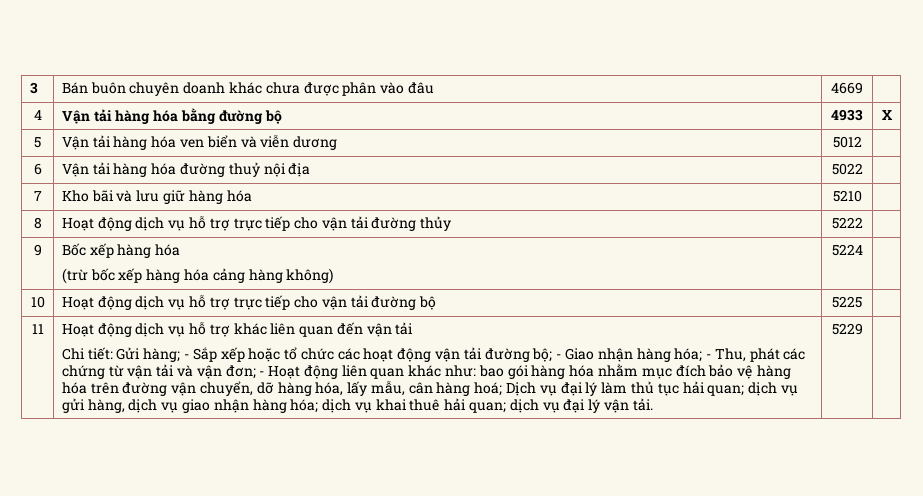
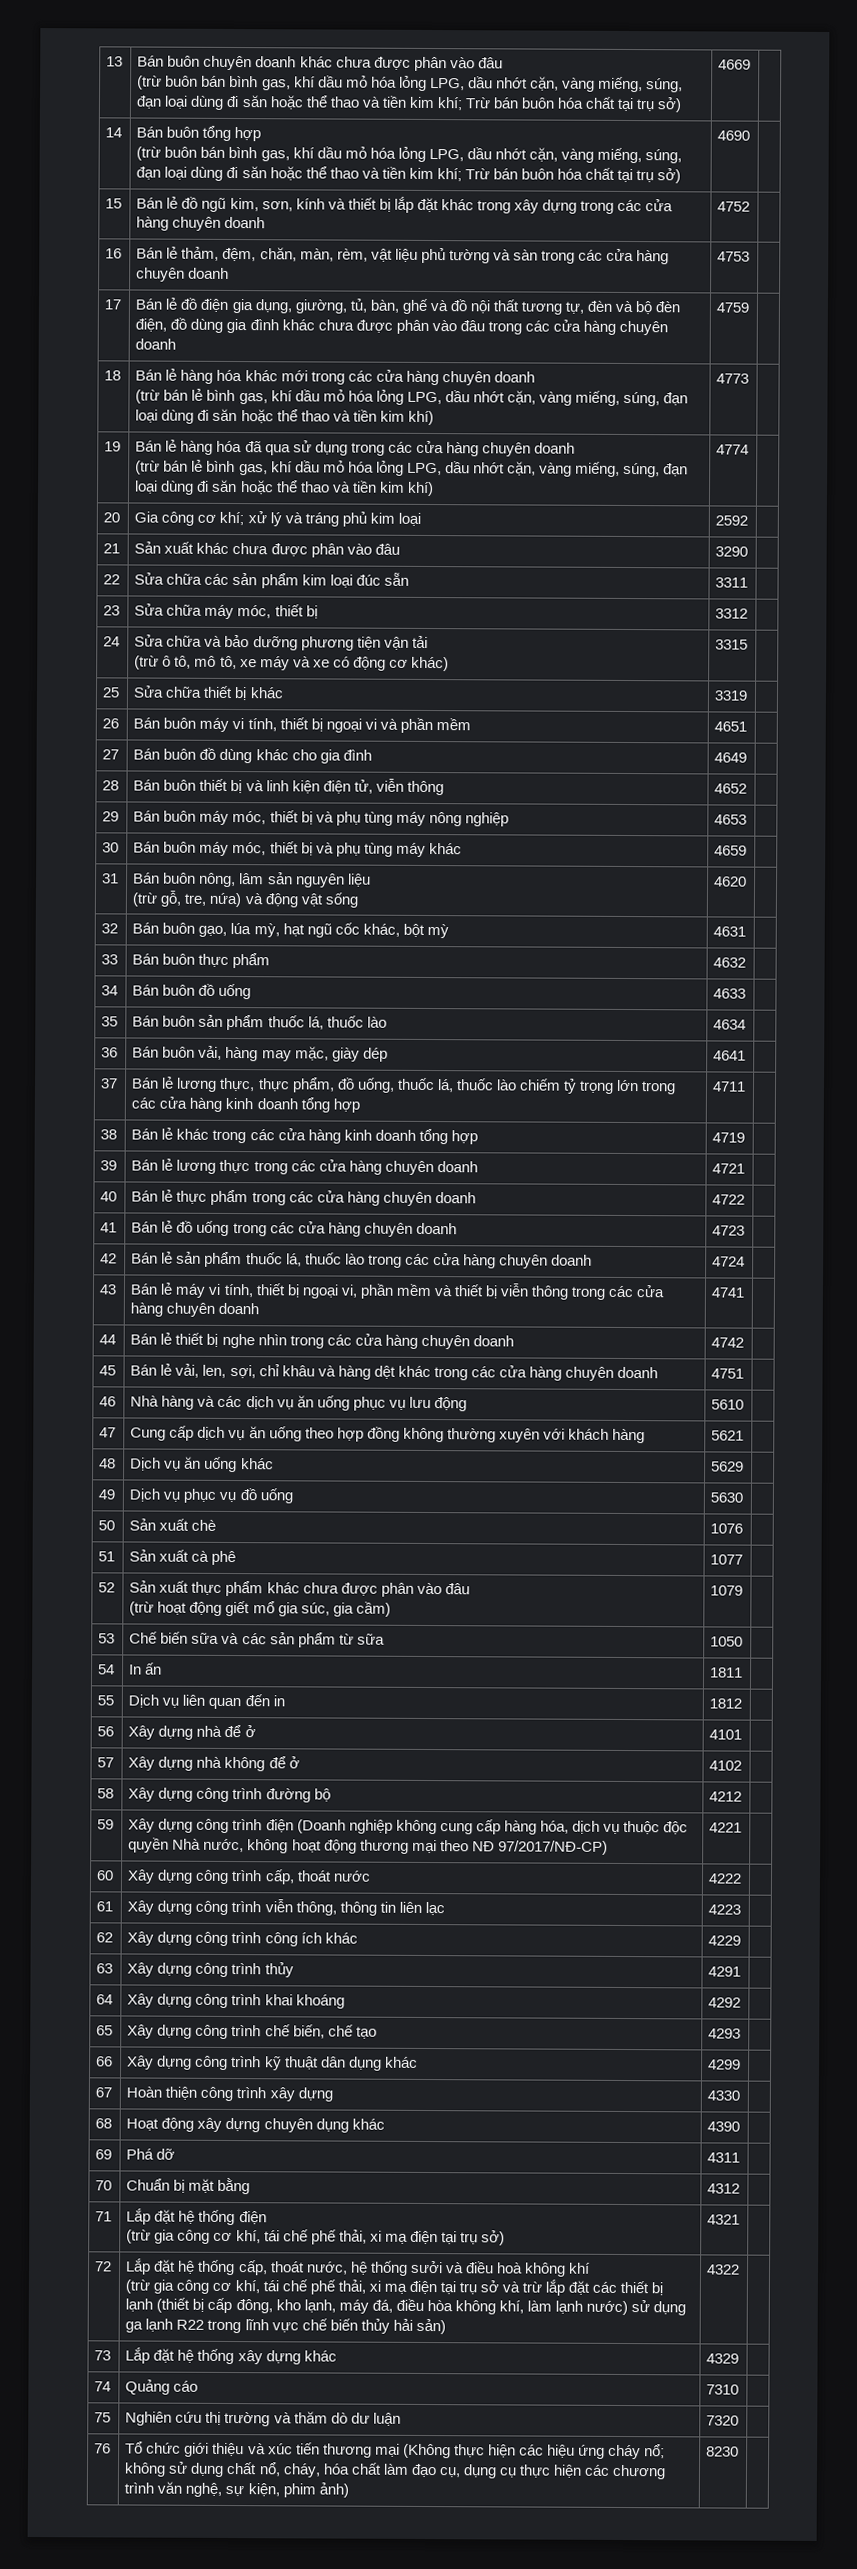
[29,82,38,94] 3 -> [106,56,124,67] 13
[831,82,863,94] [33,110,42,120] [61,108,282,124] [831,109,863,121] [881,110,893,120] [34,137,41,148] [61,135,338,150] [832,136,862,148] [33,163,42,175] [61,162,311,177] [831,163,863,175] [33,191,42,201] [61,190,252,204] [832,190,862,202] [33,217,42,229] [61,216,452,231] [831,217,863,229] [33,244,42,256] [61,243,181,258] [61,268,334,284] [831,244,863,256] [30,296,45,308] [61,295,437,310] [832,296,862,308] [31,324,44,334] [61,322,414,337] [61,347,806,362] [61,364,791,379] [61,381,798,396] [61,398,653,413] [831,323,863,335] | 4669 | // 4 | Vận tải hàng hóa bằng đường bộ | 4933 | X // 5 | Vận tải hàng hóa ven biển và viễn dương | 5012 | // 6 | Vận tải hàng hóa đường thuỷ nội địa | 5022 | // 7 | Kho bãi và lưu giữ hàng hóa | 5210 | // 8 | Hoạt động dịch vụ hỗ trợ trực tiếp cho vận tải đường thủy | 5222 | // 9 | Bốc xếp hàng hóa // (trừ bốc xếp hàng hóa cảng hàng không) | 5224 | // 10 | Hoạt động dịch vụ hỗ trợ trực tiếp cho vận tải đường bộ | 5225 | // 11 | Hoạt động dịch vụ hỗ trợ khác liên quan đến vận tải // Chi tiết: Gửi hàng; - Sắp xếp hoặc tổ chức các hoạt động vận tải đường bộ; - Giao nhận hàng hóa; - Thu, phát các chứng từ vận tải và vận đơn; - Hoạt động liên quan khác như: bao gói hàng hóa nhằm mục đích bảo vệ hàng hóa trên đường vận chuyển, dỡ hàng hóa, lấy mẫu, cân hàng hoá; Dịch vụ đại lý làm thủ tục hải quan; dịch vụ gửi hàng, dịch vụ giao nhận hàng hóa; dịch vụ khai thuê hải quan; dịch vụ đại lý vận tải. | 5229 -> [137,75,684,93] [136,95,683,113] [718,59,752,70] [105,127,123,138] [136,125,262,142] [136,146,683,164] [136,166,682,184] [717,130,751,141] [105,198,123,209] [136,196,674,214] [136,216,266,231] [717,201,751,212] [105,248,123,259] [136,246,670,265] [136,267,230,282] [717,251,751,262] [104,299,122,310] [135,297,681,315] [135,317,669,336] [135,338,177,350] [716,302,750,313] [104,370,122,381] [135,368,535,386] [135,388,689,407] [135,408,434,426] [716,373,750,384] [104,441,122,452] [135,439,575,457] [135,459,689,478] [134,479,434,497] [716,444,750,455] [103,512,121,523] [134,511,421,527] [715,515,749,526] [103,543,121,554] [134,541,400,558] [715,546,749,557] [103,574,121,585] [134,572,409,589] [715,577,749,588] [103,605,121,616] [134,603,318,620] [715,608,749,619] [103,636,121,647] [134,634,428,651] [134,655,449,672] [715,639,749,650] [102,687,121,698] [133,685,284,701] [714,690,749,701] [102,718,120,729] [133,717,471,734] [714,721,748,732] [102,749,120,760] [133,747,372,764] [714,752,748,763] [102,780,120,791] [133,778,444,796] [714,783,748,794] [102,811,120,822] [133,810,509,827] [714,814,748,825] [102,842,120,853] [133,841,462,857] [714,845,748,856] [102,873,120,884] [133,872,371,888] [132,890,358,908] [714,876,748,887] [101,923,119,934] [132,922,449,939] [713,926,747,937] [101,954,119,965] [132,953,271,969] [713,957,747,968] [101,985,119,996] [132,983,252,1000] [713,988,747,999] [101,1016,119,1027] [132,1014,387,1031] [713,1019,747,1030] [101,1047,119,1058] [132,1045,388,1062] [713,1050,747,1061] [100,1078,119,1089] [131,1076,677,1095] [131,1096,360,1113] [712,1081,747,1092] [100,1129,118,1140] [131,1127,478,1145] [712,1132,746,1143] [100,1160,118,1171] [131,1158,478,1176] [712,1163,746,1174] [100,1191,118,1202] [131,1189,476,1207] [712,1194,746,1205] [100,1222,118,1233] [131,1220,457,1237] [712,1225,746,1236] [100,1253,118,1264] [131,1251,592,1269] [712,1256,746,1267] [99,1284,117,1295] [130,1282,665,1300] [130,1302,260,1317] [711,1287,745,1298] [99,1334,117,1345] [130,1332,514,1350] [711,1337,745,1348] [99,1365,117,1376] [130,1363,659,1381] [711,1368,745,1379] [99,1396,117,1407] [130,1395,467,1412] [711,1399,745,1410] [99,1427,117,1438] [130,1425,646,1444] [711,1430,745,1441] [99,1458,117,1469] [130,1456,274,1473] [711,1461,745,1472] [98,1489,116,1500] [129,1488,293,1504] [710,1492,744,1503] [98,1520,116,1531] [129,1518,217,1531] [710,1523,744,1534] [98,1551,116,1562] [129,1549,237,1566] [710,1554,744,1565] [98,1582,116,1593] [129,1580,470,1597] [129,1600,391,1617] [710,1585,744,1596] [98,1633,116,1644] [129,1631,385,1648] [710,1636,744,1647] [98,1664,116,1675] [129,1662,163,1675] [710,1667,744,1678] [97,1695,115,1706] [128,1694,285,1710] [709,1698,743,1709] [97,1726,115,1737] [128,1724,256,1740] [709,1729,743,1740] [97,1757,115,1768] [128,1756,300,1772] [709,1760,743,1771] [97,1788,115,1799] [128,1787,331,1803] [709,1791,743,1802] [97,1819,115,1830] [128,1818,689,1835] [128,1837,608,1855] [709,1822,743,1833] [96,1870,115,1881] [127,1869,371,1885] [708,1873,743,1884] [96,1901,114,1912] [127,1899,445,1916] [708,1904,742,1915] [96,1932,114,1943] [127,1931,358,1947] [708,1935,742,1946] [96,1963,114,1974] [127,1962,294,1978] [708,1966,742,1977] [96,1994,114,2005] [127,1993,345,2009] [708,1997,742,2008] [96,2025,114,2036] [127,2024,377,2039] [708,2028,742,2039] [96,2056,114,2067] [127,2055,418,2071] [708,2059,742,2070] [95,2087,113,2098] [126,2086,333,2102] [707,2090,741,2101] [95,2118,113,2129] [126,2117,385,2133] [707,2121,741,2132] [95,2149,113,2160] [126,2148,176,2160] [707,2152,741,2163] [95,2180,113,2191] [126,2177,251,2195] [707,2183,741,2194] [95,2211,113,2222] [126,2208,267,2226] [126,2229,506,2246] [707,2214,741,2225] [95,2261,113,2272] [125,2258,592,2277] [125,2279,664,2296] [125,2297,687,2316] [125,2318,446,2335] [706,2264,741,2275] [94,2350,112,2361] [125,2347,337,2365] [706,2353,740,2364] [94,2381,112,2392] [125,2379,199,2395] [706,2384,740,2395] [94,2412,112,2423] [125,2411,401,2427] [706,2415,740,2426] [94,2443,112,2454] [125,2441,666,2460] [124,2461,667,2480] [124,2481,349,2498] [706,2446,740,2457] // (trừ buôn bán bình gas, khí dầu mỏ hóa lỏng LPG, dầu nhớt cặn, vàng miếng, súng, đạn loại dùng đi săn hoặc thể thao và tiền kim khí; Trừ bán buôn hóa chất tại trụ sở) | 4669 | // 14 | Bán buôn tổng hợp // (trừ buôn bán bình gas, khí dầu mỏ hóa lỏng LPG, dầu nhớt cặn, vàng miếng, súng, đạn loại dùng đi săn hoặc thể thao và tiền kim khí; Trừ bán buôn hóa chất tại trụ sở) | 4690 | // 15 | Bán lẻ đồ ngũ kim, sơn, kính và thiết bị lắp đặt khác trong xây dựng trong các cửa hàng chuyên doanh | 4752 | // 16 | Bán lẻ thảm, đệm, chăn, màn, rèm, vật liệu phủ tường và sàn trong các cửa hàng chuyên doanh | 4753 | // 17 | Bán lẻ đồ điện gia dụng, giường, tủ, bàn, ghế và đồ nội thất tương tự, đèn và bộ đèn điện, đồ dùng gia đình khác chưa được phân vào đâu trong các cửa hàng chuyên doanh | 4759 | // 18 | Bán lẻ hàng hóa khác mới trong các cửa hàng chuyên doanh // (trừ bán lẻ bình gas, khí dầu mỏ hóa lỏng LPG, dầu nhớt cặn, vàng miếng, súng, đạn loại dùng đi săn hoặc thể thao và tiền kim khí) | 4773 | // 19 | Bán lẻ hàng hóa đã qua sử dụng trong các cửa hàng chuyên doanh // (trừ bán lẻ bình gas, khí dầu mỏ hóa lỏng LPG, dầu nhớt cặn, vàng miếng, súng, đạn loại dùng đi săn hoặc thể thao và tiền kim khí) | 4774 | // 20 | Gia công cơ khí; xử lý và tráng phủ kim loại | 2592 | // 21 | Sản xuất khác chưa được phân vào đâu | 3290 | // 22 | Sửa chữa các sản phẩm kim loại đúc sẵn | 3311 | // 23 | Sửa chữa máy móc, thiết bị | 3312 | // 24 | Sửa chữa và bảo dưỡng phương tiện vận tải // (trừ ô tô, mô tô, xe máy và xe có động cơ khác) | 3315 | // 25 | Sửa chữa thiết bị khác | 3319 | // 26 | Bán buôn máy vi tính, thiết bị ngoại vi và phần mềm | 4651 | // 27 | Bán buôn đồ dùng khác cho gia đình | 4649 | // 28 | Bán buôn thiết bị và linh kiện điện tử, viễn thông | 4652 | // 29 | Bán buôn máy móc, thiết bị và phụ tùng máy nông nghiệp | 4653 | // 30 | Bán buôn máy móc, thiết bị và phụ tùng máy khác | 4659 | // 31 | Bán buôn nông, lâm sản nguyên liệu // (trừ gỗ, tre, nứa) và động vật sống | 4620 | // 32 | Bán buôn gạo, lúa mỳ, hạt ngũ cốc khác, bột mỳ | 4631 | // 33 | Bán buôn thực phẩm | 4632 | // 34 | Bán buôn đồ uống | 4633 | // 35 | Bán buôn sản phẩm thuốc lá, thuốc lào | 4634 | // 36 | Bán buôn vải, hàng may mặc, giày dép | 4641 | // 37 | Bán lẻ lương thực, thực phẩm, đồ uống, thuốc lá, thuốc lào chiếm tỷ trọng lớn trong các cửa hàng kinh doanh tổng hợp | 4711 | // 38 | Bán lẻ khác trong các cửa hàng kinh doanh tổng hợp | 4719 | // 39 | Bán lẻ lương thực trong các cửa hàng chuyên doanh | 4721 | // 40 | Bán lẻ thực phẩm trong các cửa hàng chuyên doanh | 4722 | // 41 | Bán lẻ đồ uống trong các cửa hàng chuyên doanh | 4723 | // 42 | Bán lẻ sản phẩm thuốc lá, thuốc lào trong các cửa hàng chuyên doanh | 4724 | // 43 | Bán lẻ máy vi tính, thiết bị ngoại vi, phần mềm và thiết bị viễn thông trong các cửa hàng chuyên doanh | 4741 | // 44 | Bán lẻ thiết bị nghe nhìn trong các cửa hàng chuyên doanh | 4742 | // 45 | Bán lẻ vải, len, sợi, chỉ khâu và hàng dệt khác trong các cửa hàng chuyên doanh | 4751 | // 46 | Nhà hàng và các dịch vụ ăn uống phục vụ lưu động | 5610 | // 47 | Cung cấp dịch vụ ăn uống theo hợp đồng không thường xuyên với khách hàng | 5621 | // 48 | Dịch vụ ăn uống khác | 5629 | // 49 | Dịch vụ phục vụ đồ uống | 5630 | // 50 | Sản xuất chè | 1076 | // 51 | Sản xuất cà phê | 1077 | // 52 | Sản xuất thực phẩm khác chưa được phân vào đâu // (trừ hoạt động giết mổ gia súc, gia cầm) | 1079 | // 53 | Chế biến sữa và các sản phẩm từ sữa | 1050 | // 54 | In ấn | 1811 | // 55 | Dịch vụ liên quan đến in | 1812 | // 56 | Xây dựng nhà để ở | 4101 | // 57 | Xây dựng nhà không để ở | 4102 | // 58 | Xây dựng công trình đường bộ | 4212 | // 59 | Xây dựng công trình điện (Doanh nghiệp không cung cấp hàng hóa, dịch vụ thuộc độc quyền Nhà nước, không hoạt động thương mại theo NĐ 97/2017/NĐ-CP) | 4221 | // 60 | Xây dựng công trình cấp, thoát nước | 4222 | // 61 | Xây dựng công trình viễn thông, thông tin liên lạc | 4223 | // 62 | Xây dựng công trình công ích khác | 4229 | // 63 | Xây dựng công trình thủy | 4291 | // 64 | Xây dựng công trình khai khoáng | 4292 | // 65 | Xây dựng công trình chế biến, chế tạo | 4293 | // 66 | Xây dựng công trình kỹ thuật dân dụng khác | 4299 | // 67 | Hoàn thiện công trình xây dựng | 4330 | // 68 | Hoạt động xây dựng chuyên dụng khác | 4390 | // 69 | Phá dỡ | 4311 | // 70 | Chuẩn bị mặt bằng | 4312 | // 71 | Lắp đặt hệ thống điện // (trừ gia công cơ khí, tái chế phế thải, xi mạ điện tại trụ sở) | 4321 | // 72 | Lắp đặt hệ thống cấp, thoát nước, hệ thống sưởi và điều hoà không khí // (trừ gia công cơ khí, tái chế phế thải, xi mạ điện tại trụ sở và trừ lắp đặt các thiết bị lạnh (thiết bị cấp đông, kho lạnh, máy đá, điều hòa không khí, làm lạnh nước) sử dụng ga lạnh R22 trong lĩnh vực chế biến thủy hải sản) | 4322 | // 73 | Lắp đặt hệ thống xây dựng khác | 4329 | // 74 | Quảng cáo | 7310 | // 75 | Nghiên cứu thị trường và thăm dò dư luận | 7320 | // 76 | Tổ chức giới thiệu và xúc tiến thương mại (Không thực hiện các hiệu ứng cháy nổ; không sử dụng chất nổ, cháy, hóa chất làm đạo cụ, dụng cụ thực hiện các chương trình văn nghệ, sự kiện, phim ảnh) | 8230

